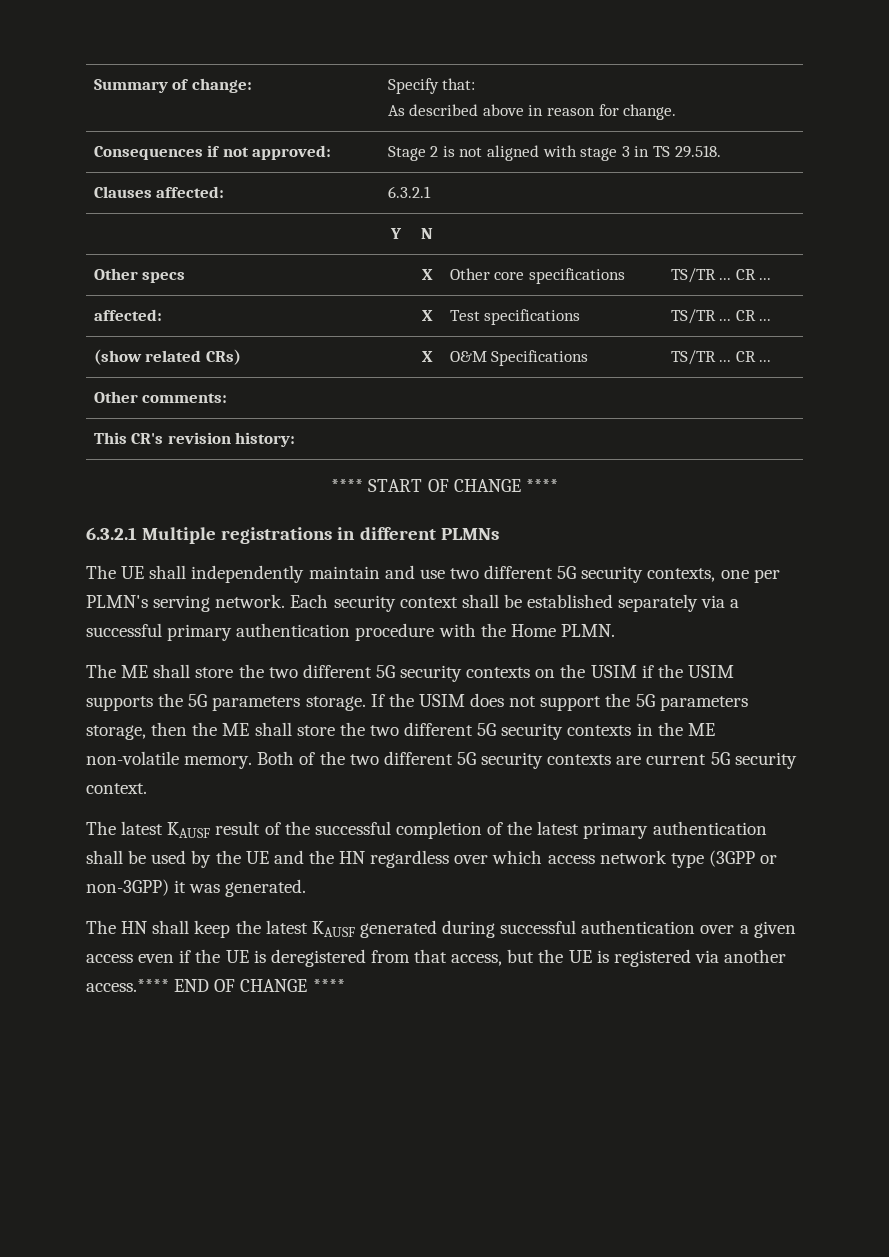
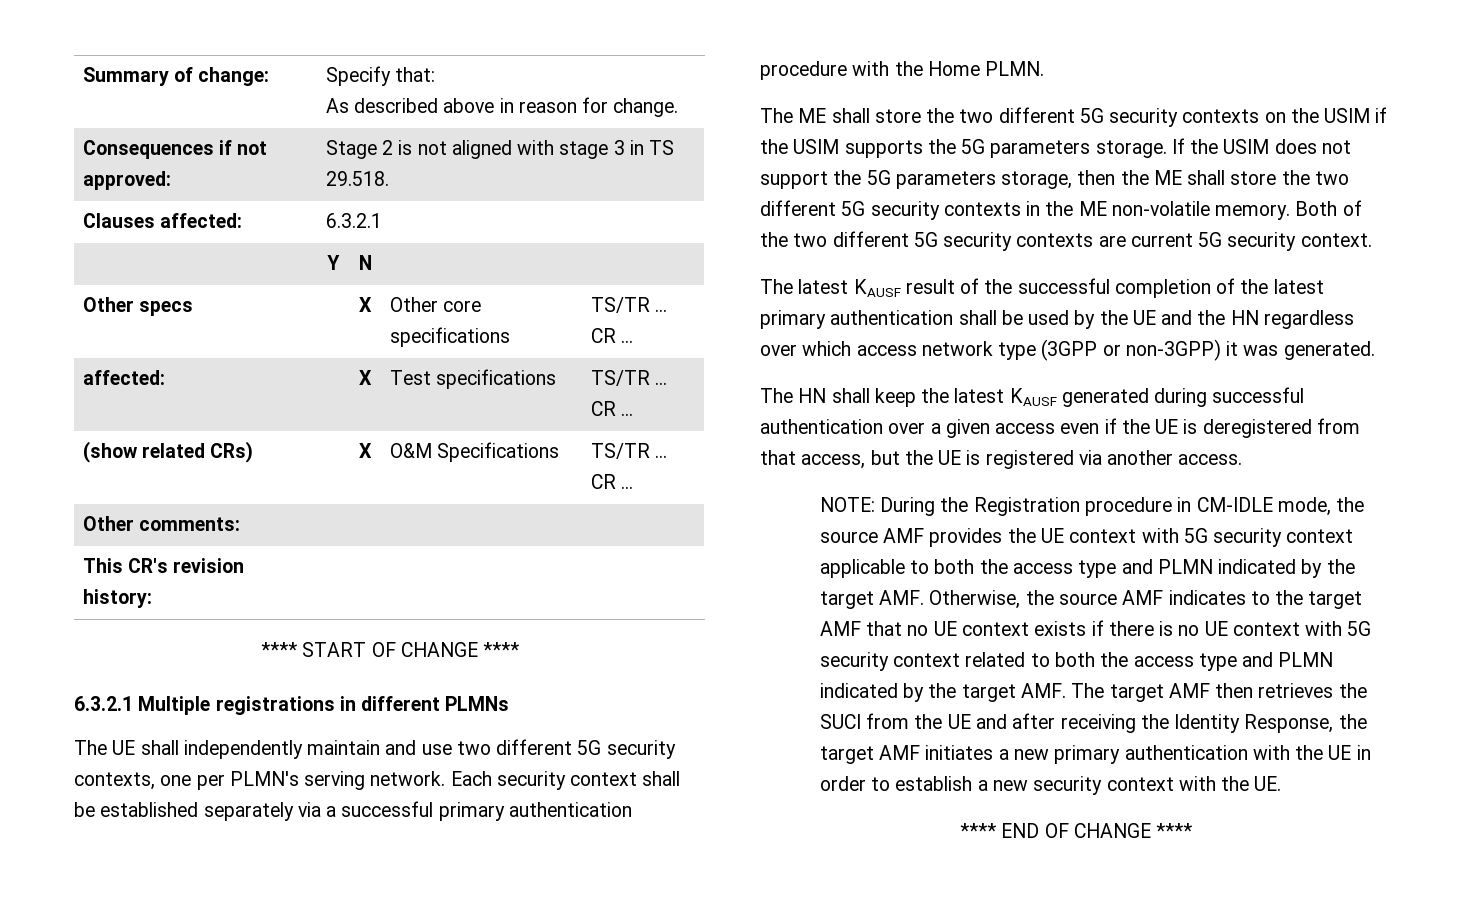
[86,979,169,992] access.**** -> [1178,454,1243,465] [819,497,1365,516] [819,528,1354,547] [819,559,1355,578] [819,590,1363,609] [819,620,1372,636] [819,652,1334,671] [819,683,1367,702] [819,713,1367,733] [819,745,1371,764] [819,776,1282,795] [959,823,996,838] access. // NOTE: During the Registration procedure in CM-IDLE mode, the source AMF provides the UE context with 5G security context applicable to both the access type and PLMN indicated by the target AMF. Otherwise, the source AMF indicates to the target AMF that no UE context exists if there is no UE context with 5G security context related to both the access type and PLMN indicated by the target AMF. The target AMF then retrieves the SUCI from the UE and after receiving the Identity Response, the target AMF initiates a new primary authentication with the UE in order to establish a new security context with the UE. // ****

